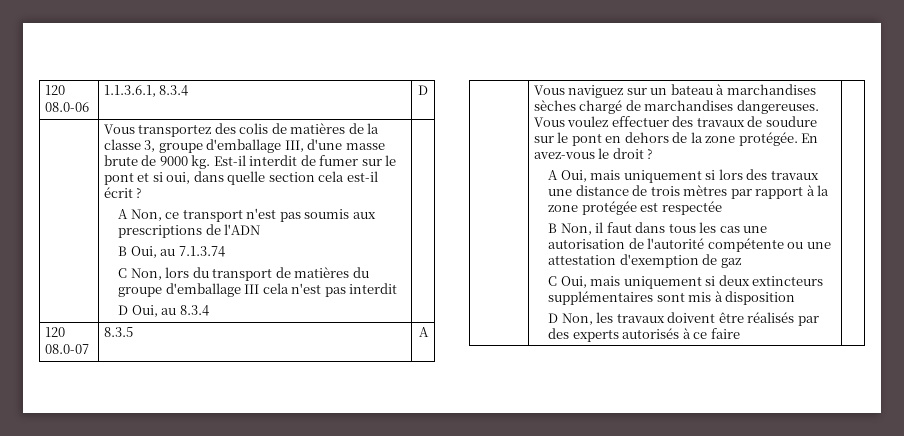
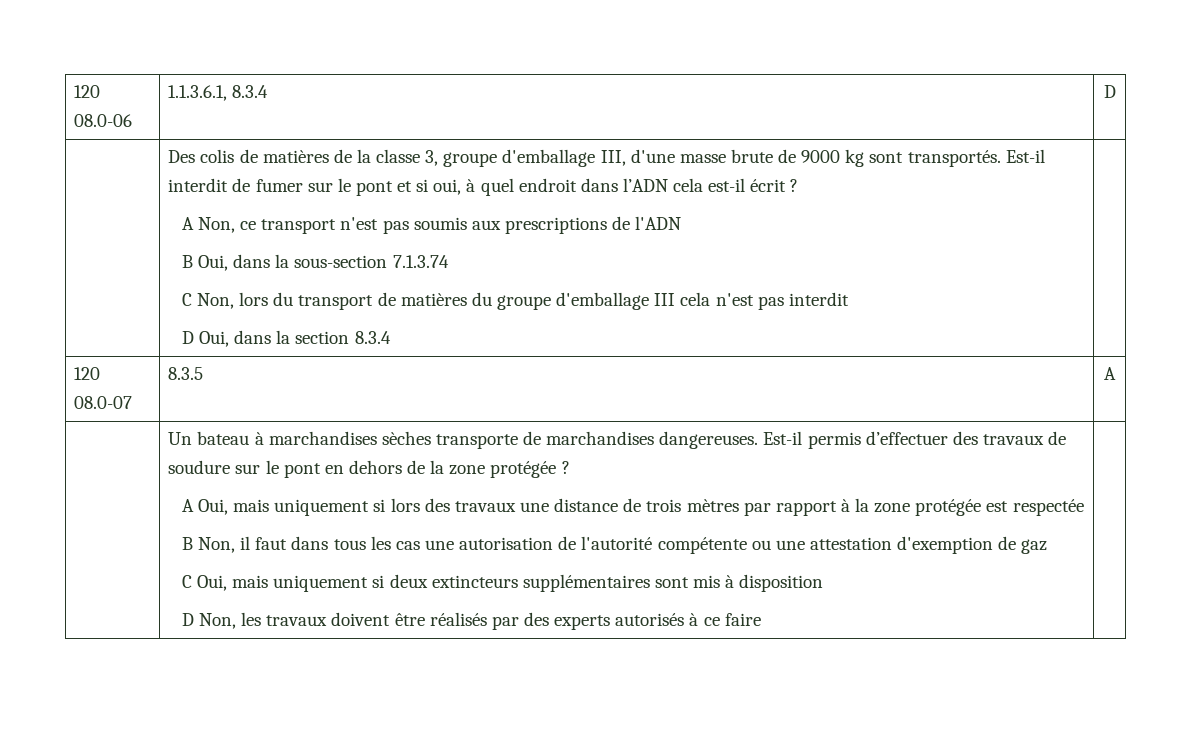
[103,123,236,137] Vous transportez des -> [168,150,196,163] Des
[191,155,211,169] kg. -> [845,149,1001,167] kg sont transportés.
[193,171,315,185] dans quelle section -> [466,178,668,196] à quel endroit dans l’ADN
[160,249,176,256] au -> [233,254,388,268] dans la sous-section
[161,308,177,315] au -> [234,330,350,344] dans la section
[533,85,668,98] Vous naviguez sur un -> [168,432,193,445] Un
[579,100,623,114] chargé -> [435,434,518,449] transporte
[533,116,669,127] Vous voulez effectuer -> [763,431,948,449] Est-il permis d’effectuer
[738,132,819,146] [533,148,644,159] protégée. En avez-vous le droit -> [490,461,557,478] protégée

